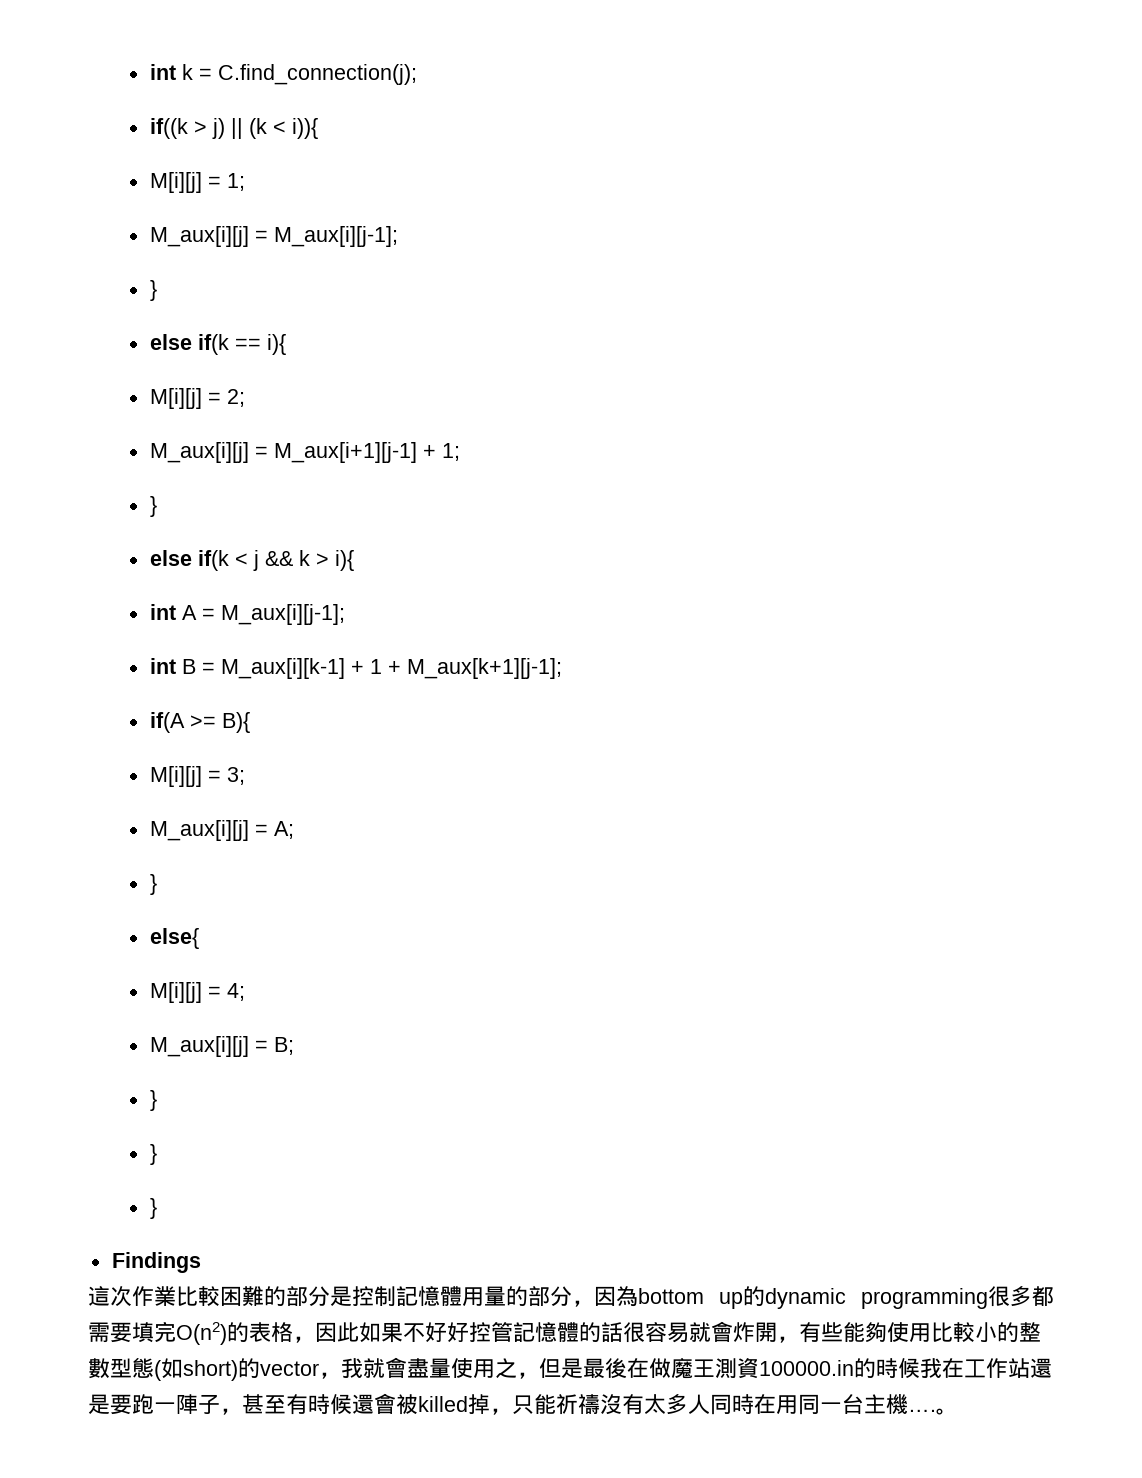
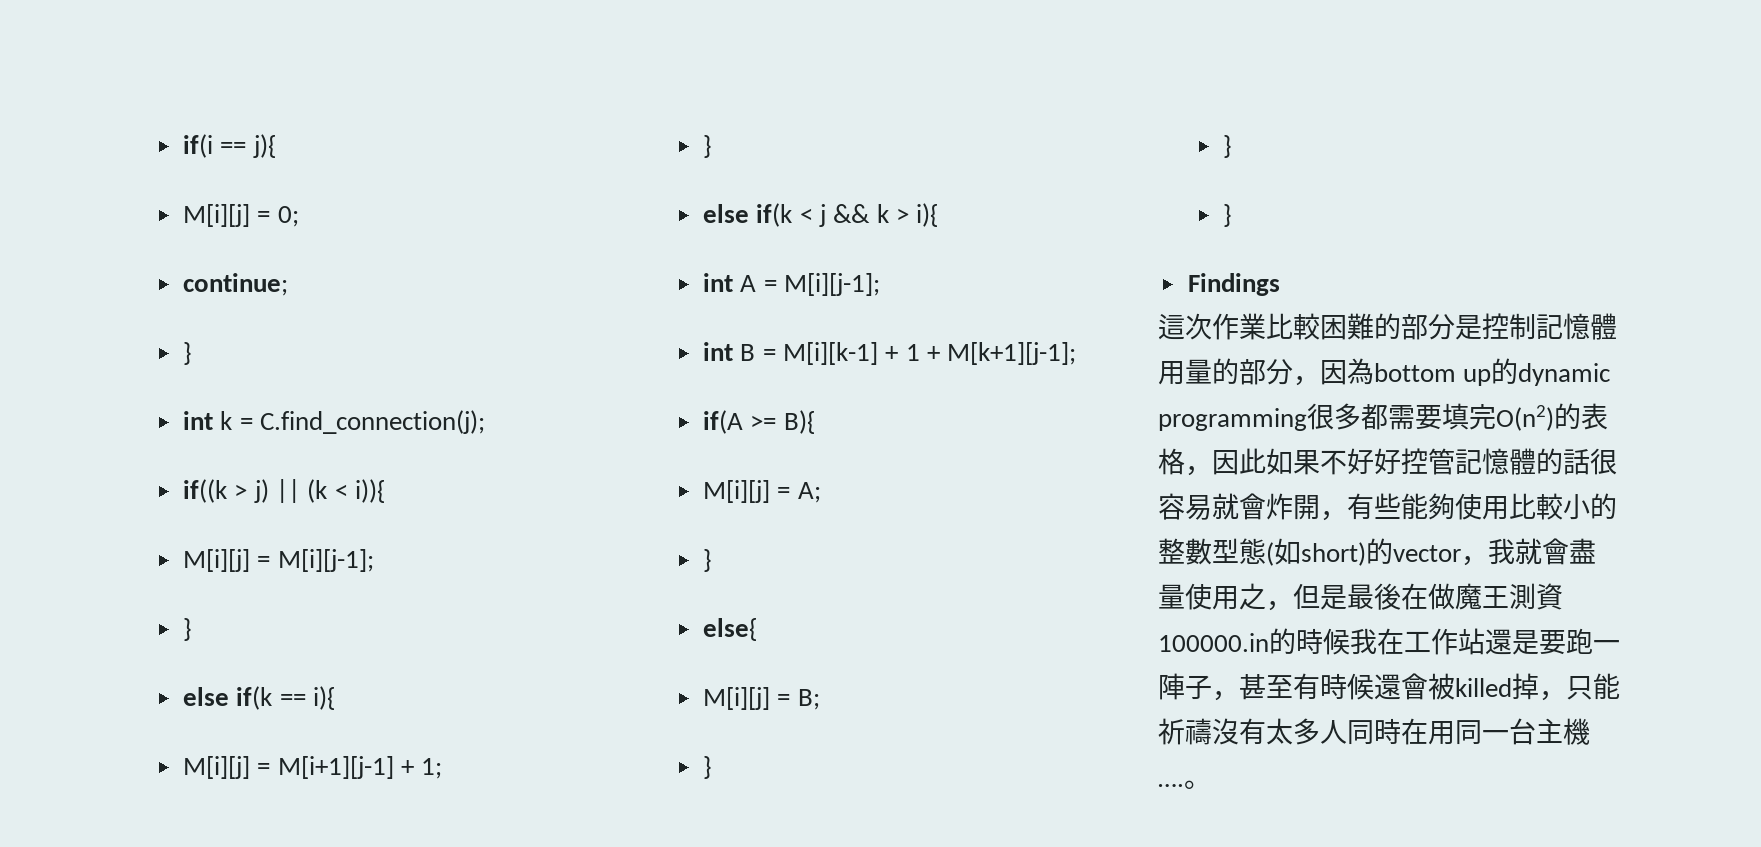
(149, 72) none -> [183,134,276,158] [183,204,299,227] [183,273,289,296] [183,342,192,365] if(i == j){ // M[i][j] = 0; // continue; // } //
[226,173,245,191] [149,226,398,247] 1; // M_aux[i][j] = M_aux[i][j-1]; -> [277,549,374,572] M[i][j-1];
[226,389,245,407] [149,442,417,463] 2; // M_aux[i][j] = M_aux[i+1][j-1] -> [277,756,394,779] M[i+1][j-1]
[220,604,345,625] M_aux[i][j-1]; -> [784,273,881,296] M[i][j-1];
[220,658,345,679] M_aux[i][k-1] -> [783,342,879,365] M[i][k-1]
[406,658,562,679] M_aux[k+1][j-1]; -> [947,342,1077,365] M[k+1][j-1];
[226,767,245,785] [149,820,268,841] 3; // M_aux[i][j] = -> (791, 493) none
[226,983,245,1001] [149,1036,268,1057] 4; // M_aux[i][j] = -> (791, 700) none

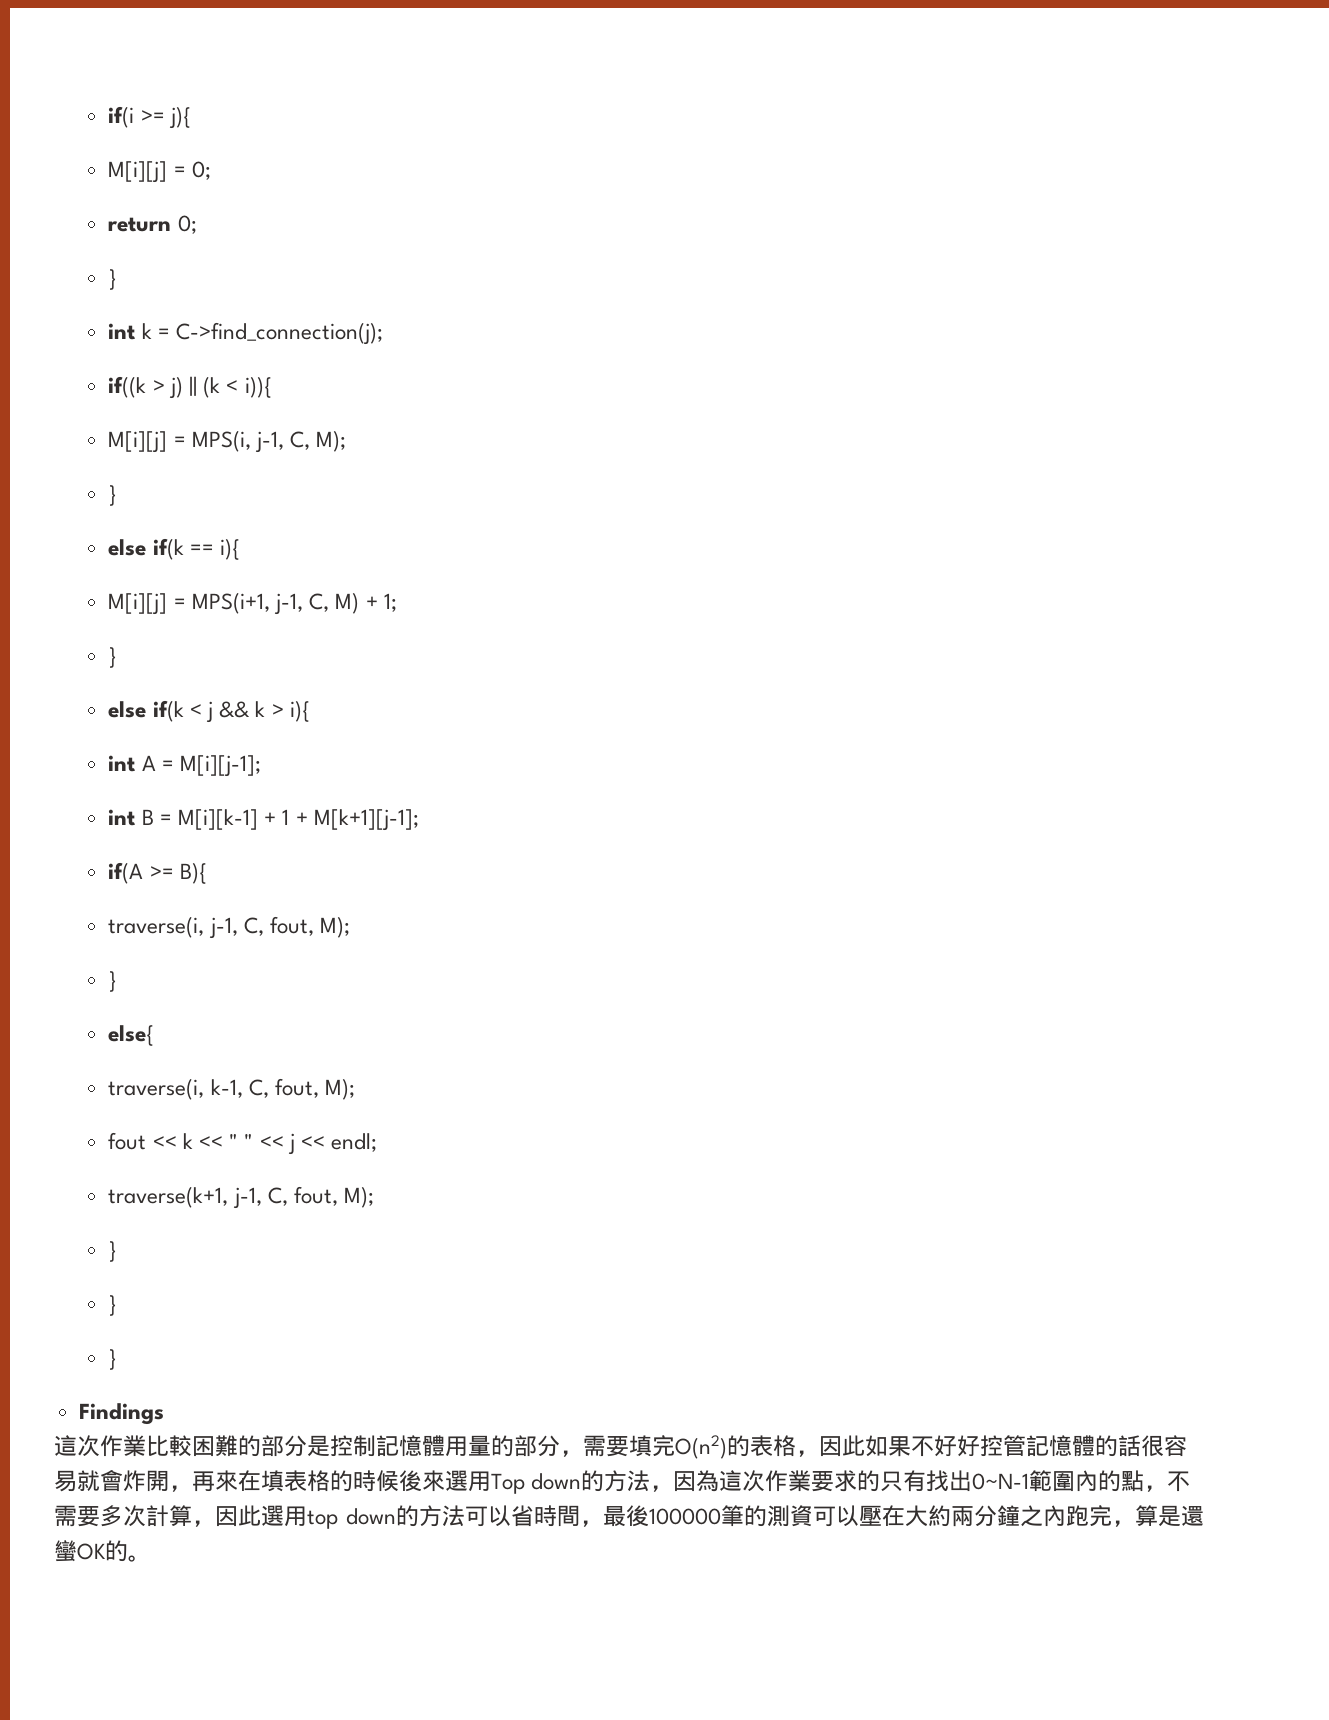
[220,142,247,154] == -> [140,110,165,123] >=
[183,273,289,296] continue; -> [108,215,197,234] return 0;
[260,410,486,434] C.find_connection(j); -> [176,322,384,345] C->find_connection(j);
[277,549,374,572] M[i][j-1]; -> [191,430,347,453] MPS(i, j-1, C, M);
[277,756,394,779] M[i+1][j-1] -> [191,592,360,615] MPS(i+1, j-1, C, M)
[703,480,821,503] [703,549,712,572] [703,618,758,641] [703,687,820,710] M[i][j] = A; // } // else{ // M[i][j] = B; -> [108,916,351,939] [108,971,118,992] [108,1025,155,1046] [108,1078,356,1100] [108,1132,378,1155] [108,1186,375,1209] traverse(i, j-1, C, fout, M); // } // else{ // traverse(i, k-1, C, fout, M); // fout << k << " " << j << endl; // traverse(k+1, j-1, C, fout, M);
[1320,358,1611,386] [1158,403,1388,431] 因為bottom up的dynamic programming很多都 -> (583, 1453) none
[1347,493,1617,520] [1158,538,1596,566] [1158,583,1563,611] [1158,628,1620,655] [1158,673,1620,701] [1158,718,1590,745] [1158,784,1184,787] 有些能夠使用比較小的整數型態(如short)的vector，我就會盡量使用之，但是最後在做魔王測資100000.in的時候我在工作站還是要跑一陣子，甚至有時候還會被killed掉，只能祈禱沒有太多人同時在用同一台主機…. -> [192,1470,1191,1494] [54,1505,1204,1529] [54,1540,128,1562] 再來在填表格的時候後來選用Top down的方法，因為這次作業要求的只有找出0~N-1範圍內的點，不需要多次計算，因此選用top down的方法可以省時間，最後100000筆的測資可以壓在大約兩分鐘之內跑完，算是還蠻OK的

